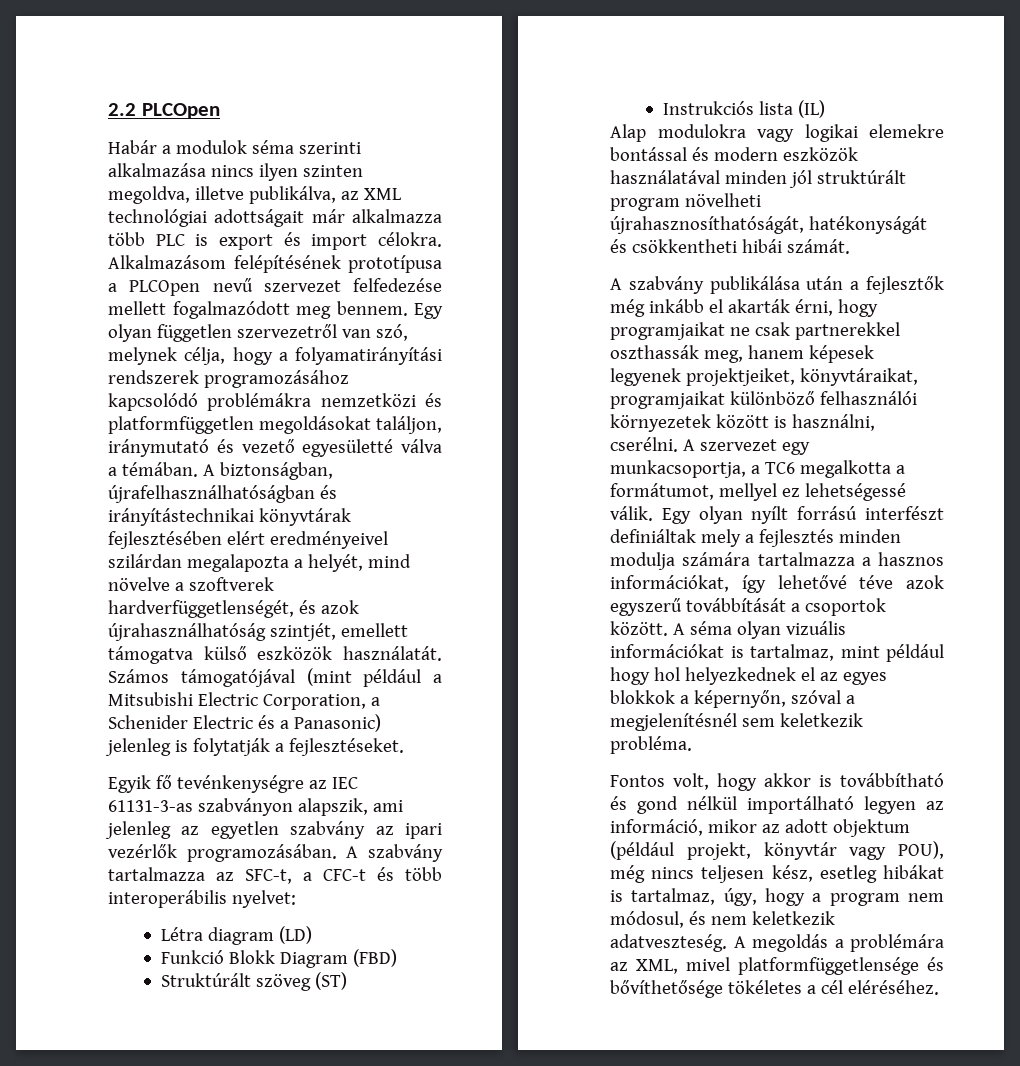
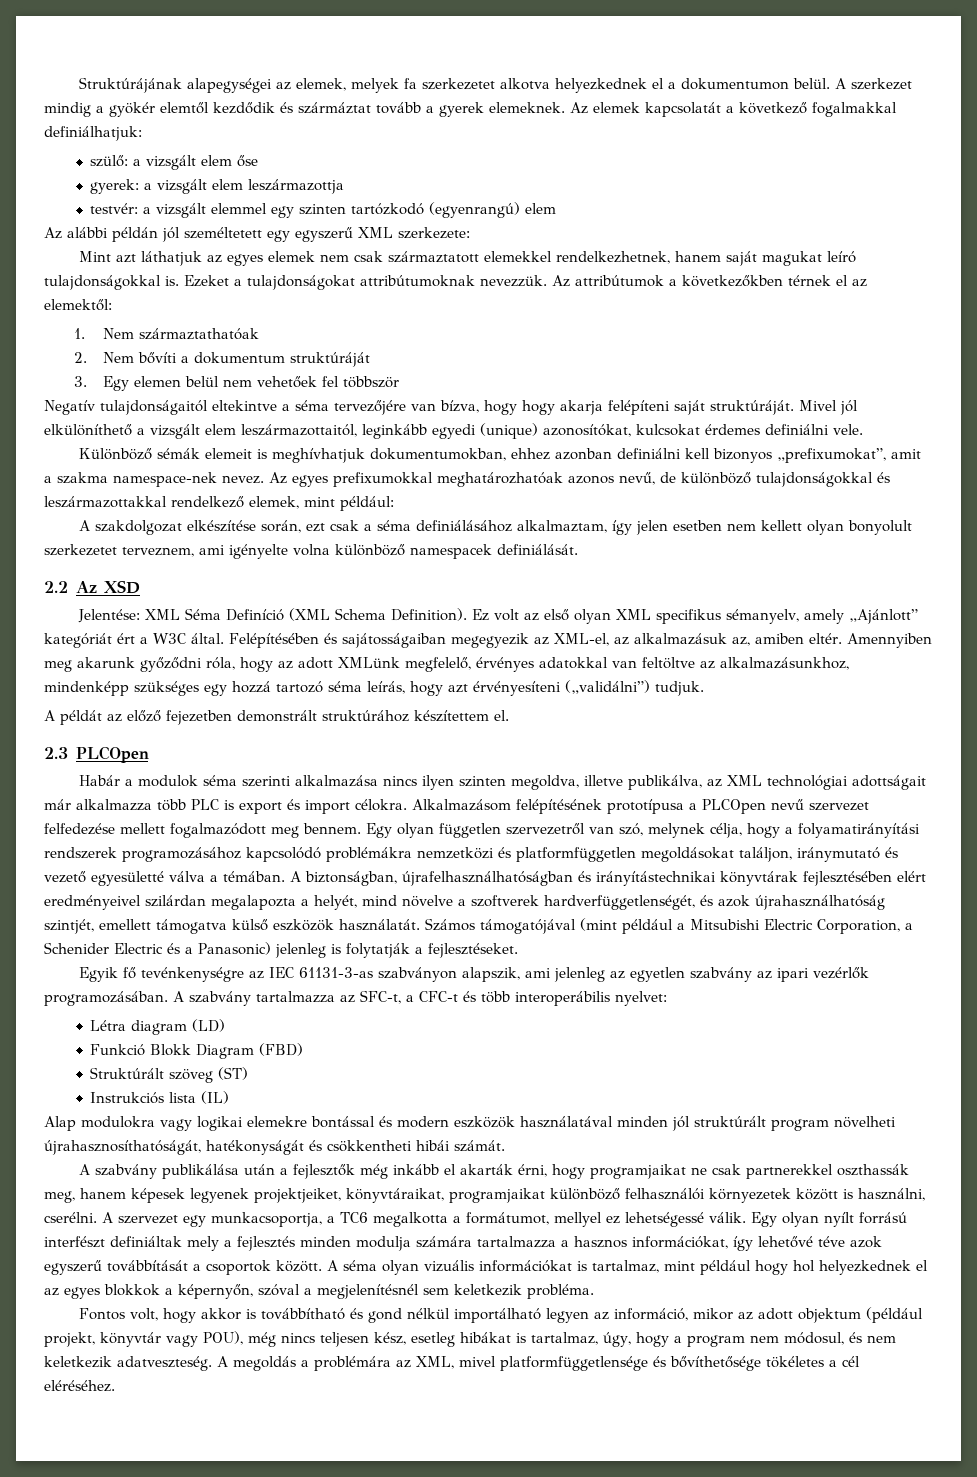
[108,103,136,116] 2.2 -> [79,77,913,93] [44,102,897,117] [44,126,142,141] [90,155,259,170] [90,179,345,194] [90,202,557,218] [44,227,470,242] [79,251,857,266] [44,275,867,290] [44,299,112,311] [73,328,260,340] [73,352,371,367] [73,376,400,391] [44,400,858,415] [44,423,863,439] [79,448,922,463] [44,472,890,487] [44,496,394,511] [79,520,913,535] [44,544,578,559] [44,580,140,594] [78,608,919,624] [44,633,932,648] [44,657,849,672] [44,680,704,696] [44,710,509,725] [44,747,68,759] Struktúrájának alapegységei az elemek, melyek fa szerkezetet alkotva helyezkednek el a dokumentumon belül. A szerkezet mindig a gyökér elemtől kezdődik és szármáztat tovább a gyerek elemeknek. Az elemek kapcsolatát a következő fogalmakkal definiálhatjuk: // szülő: a vizsgált elem őse // gyerek: a vizsgált elem leszármazottja // testvér: a vizsgált elemmel egy szinten tartózkodó (egyenrangú) elem // Az alábbi példán jól személtetett egy egyszerű XML szerkezete: // Mint azt láthatjuk az egyes elemek nem csak származtatott elemekkel rendelkezhetnek, hanem saját magukat leíró tulajdonságokkal is. Ezeket a tulajdonságokat attribútumoknak nevezzük. Az attribútumok a következőkben térnek el az elemektől: // 1. Nem származtathatóak // 2. Nem bővíti a dokumentum struktúráját // 3. Egy elemen belül nem vehetőek fel többször // Negatív tulajdonságaitól eltekintve a séma tervezőjére van bízva, hogy hogy akarja felépíteni saját struktúráját. Mivel jól elkülöníthető a vizsgált elem leszármazottaitól, leginkább egyedi (unique) azonosítókat, kulcsokat érdemes definiálni vele. // Különböző sémák elemeit is meghívhatjuk dokumentumokban, ehhez azonban definiálni kell bizonyos „prefixumokat”, amit a szakma namespace-nek nevez. Az egyes prefixumokkal meghatározhatóak azonos nevű, de különböző tulajdonságokkal és leszármazottakkal rendelkező elemek, mint például: // A szakdolgozat elkészítése során, ezt csak a séma definiálásához alkalmaztam, így jelen esetben nem kellett olyan bonyolult szerkezetet terveznem, ami igényelte volna különböző namespacek definiálását. // 2.2 Az XSD // Jelentése: XML Séma Definíció (XML Schema Definition). Ez volt az első olyan XML specifikus sémanyelv, amely „Ajánlott” kategóriát ért a W3C által. Felépítésében és sajátosságaiban megegyezik az XML-el, az alkalmazásuk az, amiben eltér. Amennyiben meg akarunk győződni róla, hogy az adott XMLünk megfelelő, érvényes adatokkal van feltöltve az alkalmazásunkhoz, mindenképp szükséges egy hozzá tartozó séma leírás, hogy azt érvényesíteni („validálni”) tudjuk. // A példát az előző fejezetben demonstrált struktúrához készítettem el. // 2.3

